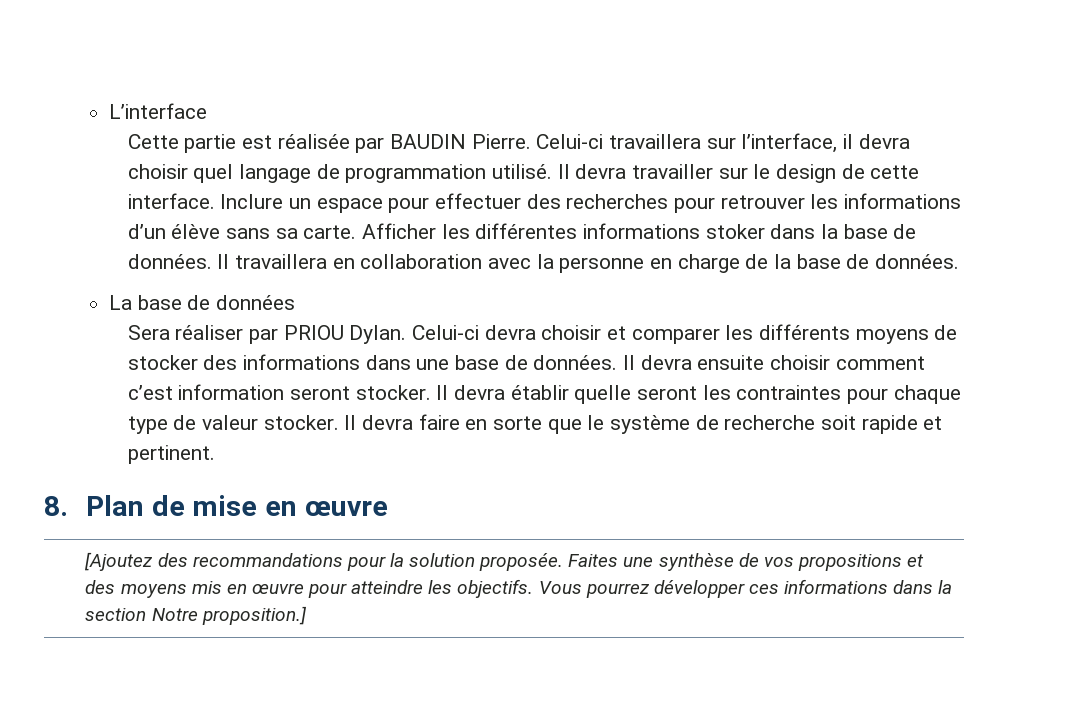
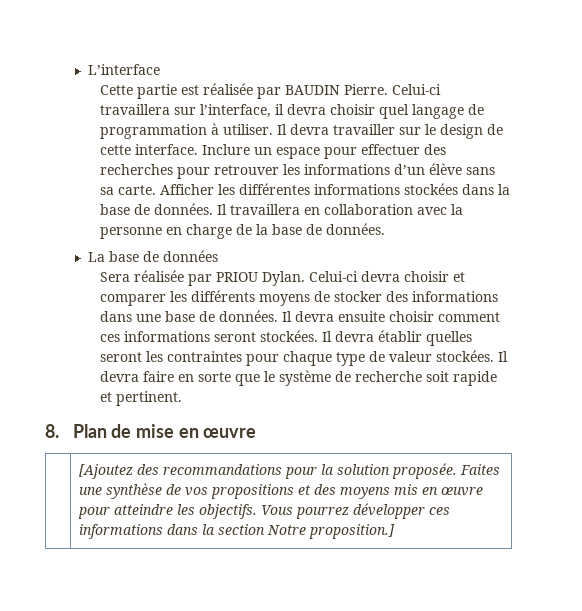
[492,164,553,179] utilisé. -> [211,123,274,135] à utiliser.
[705,224,765,239] stoker -> [404,183,459,195] stockées
[175,325,244,340] réaliser -> [134,270,185,282] réalisée
[127,384,431,400] c’est information seront stocker. -> [100,330,319,342] ces informations seront stockées.
[574,385,632,404] quelle -> [426,331,473,346] quelles
[263,415,339,430] stocker. -> [436,350,495,362] stockées.

